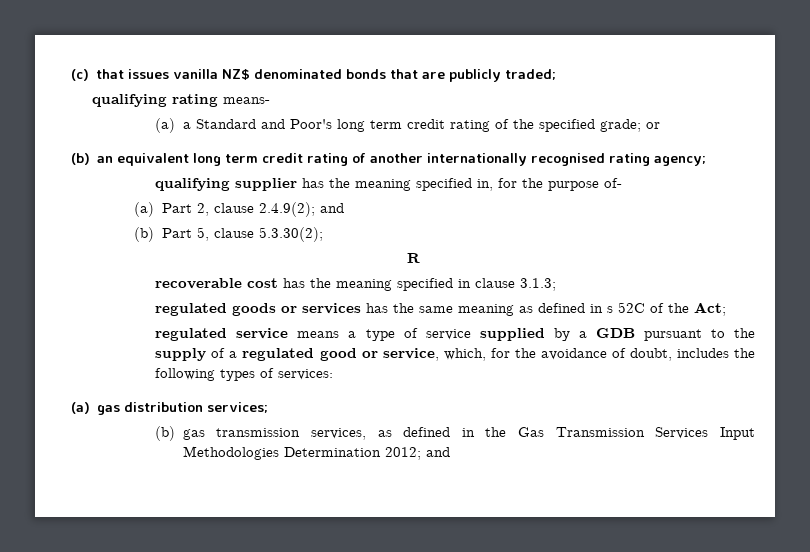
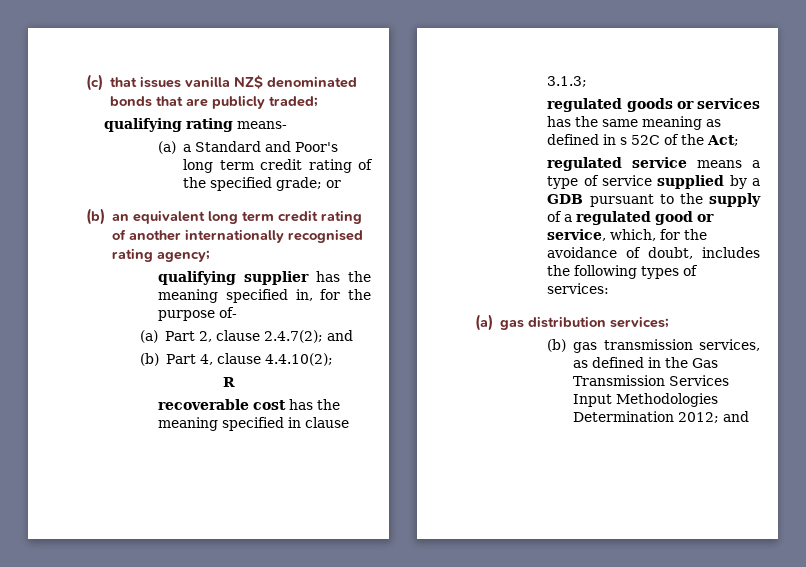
[258,202,315,217] 2.4.9(2); -> [264,330,324,343] 2.4.7(2);
[196,227,323,242] 5, clause 5.3.30(2); -> [200,353,334,366] 4, clause 4.4.10(2);

